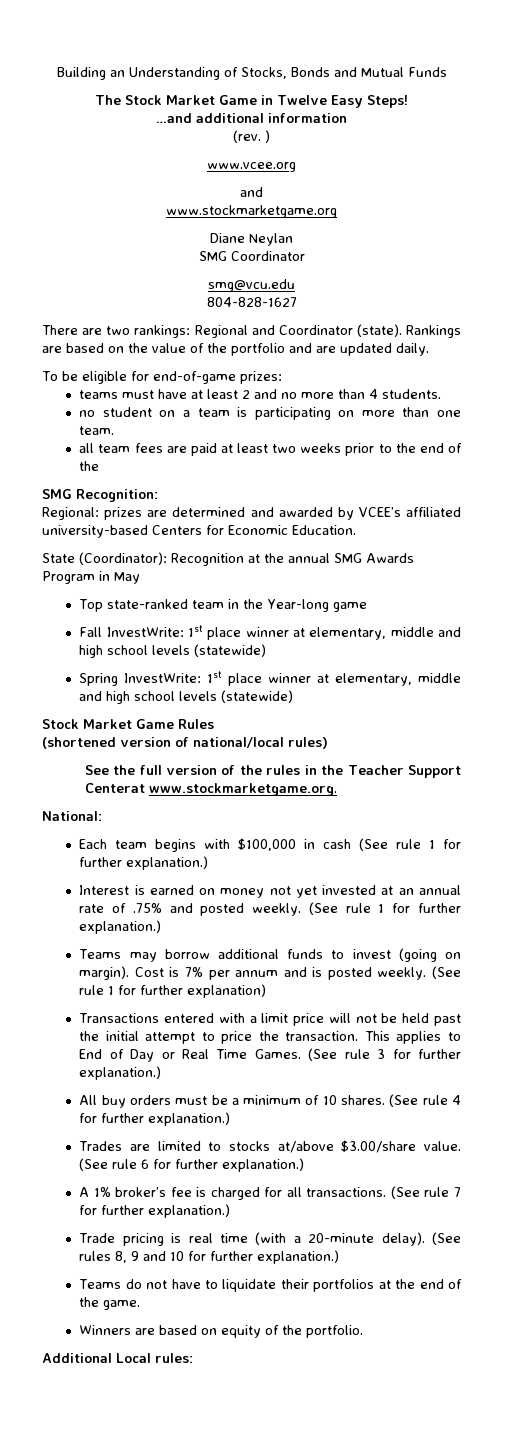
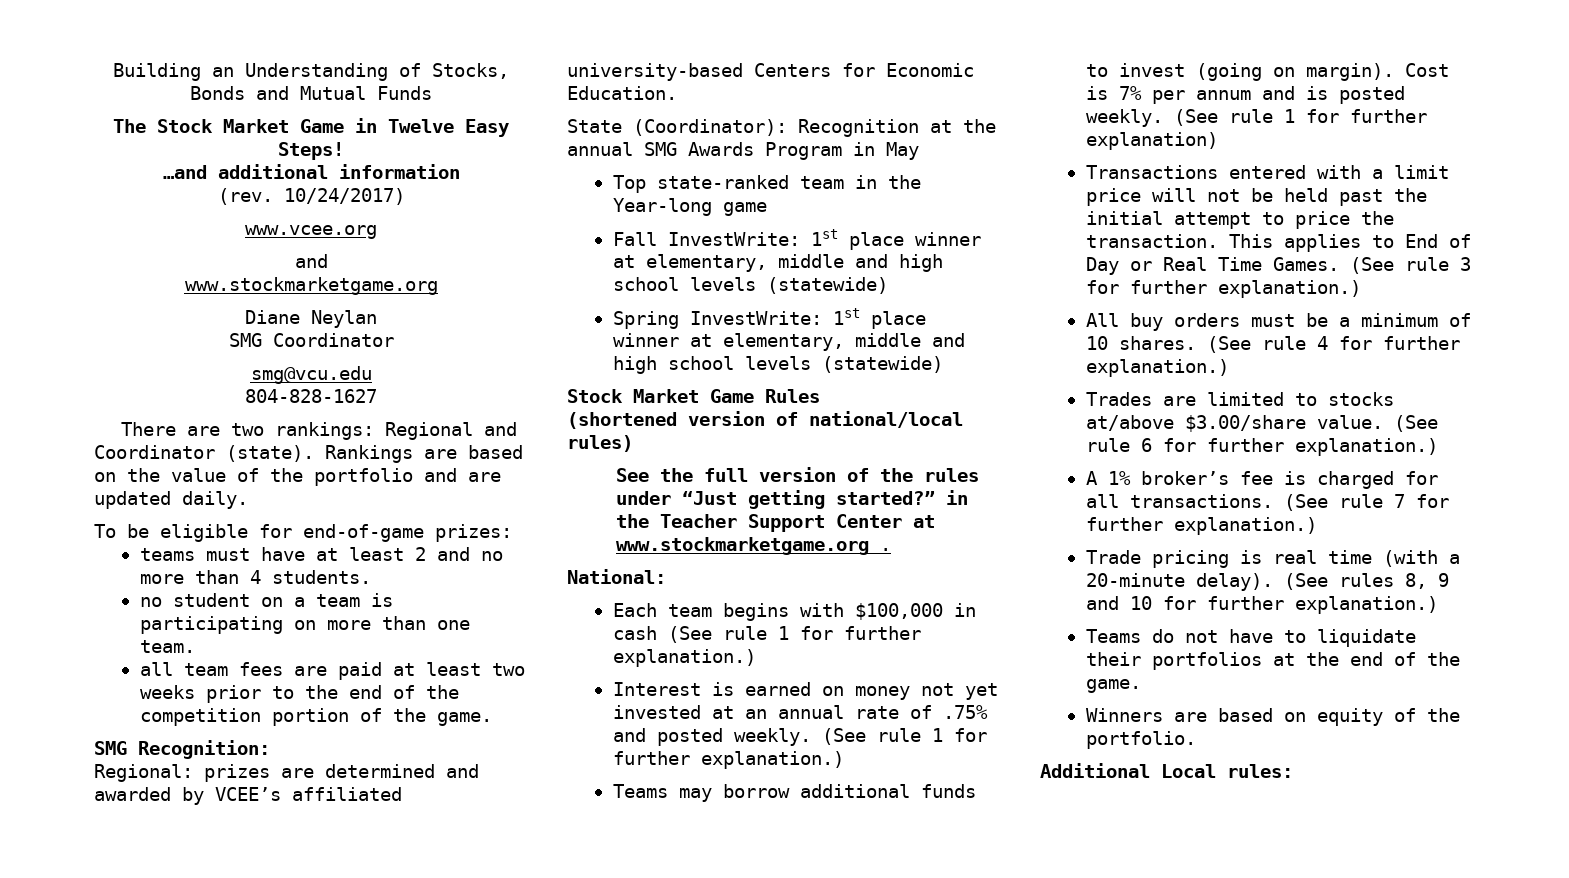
[265,130,270,143] ) -> [283,188,405,205] 10/24/2017)
(100, 466) none -> [139,708,492,726] competition portion of the game.
[304,765,461,778] [84,783,337,796] in the Teacher Support Centerat www.stockmarketgame.org. -> [616,490,969,509] [616,514,936,532] [616,537,892,555] under “Just getting started?” in the Teacher Support Center at www.stockmarketgame.org .

